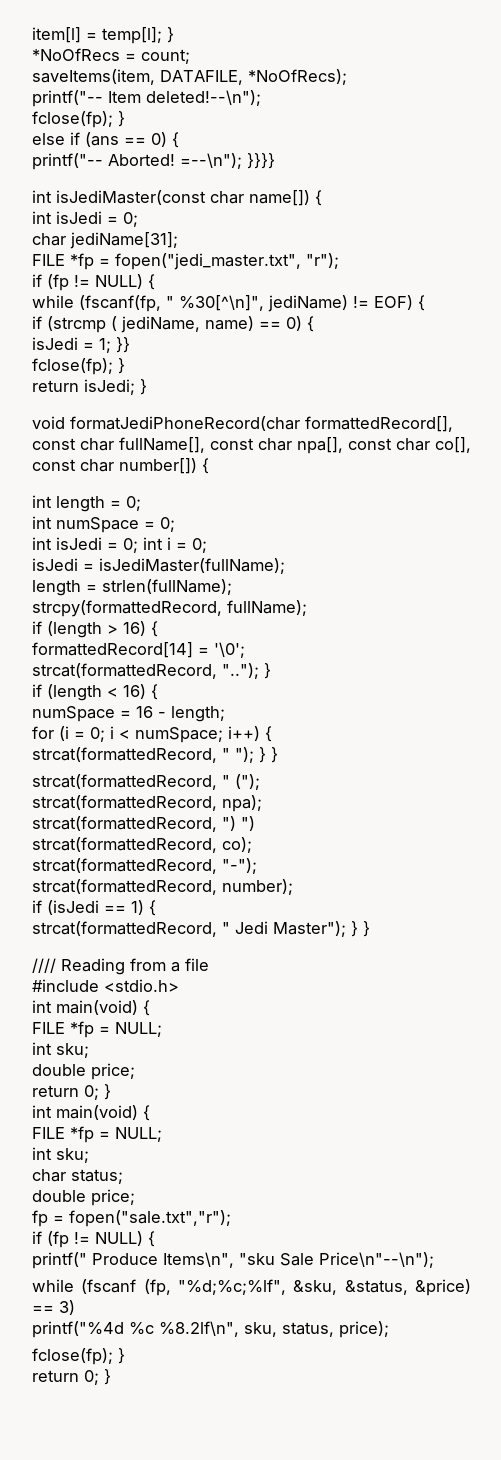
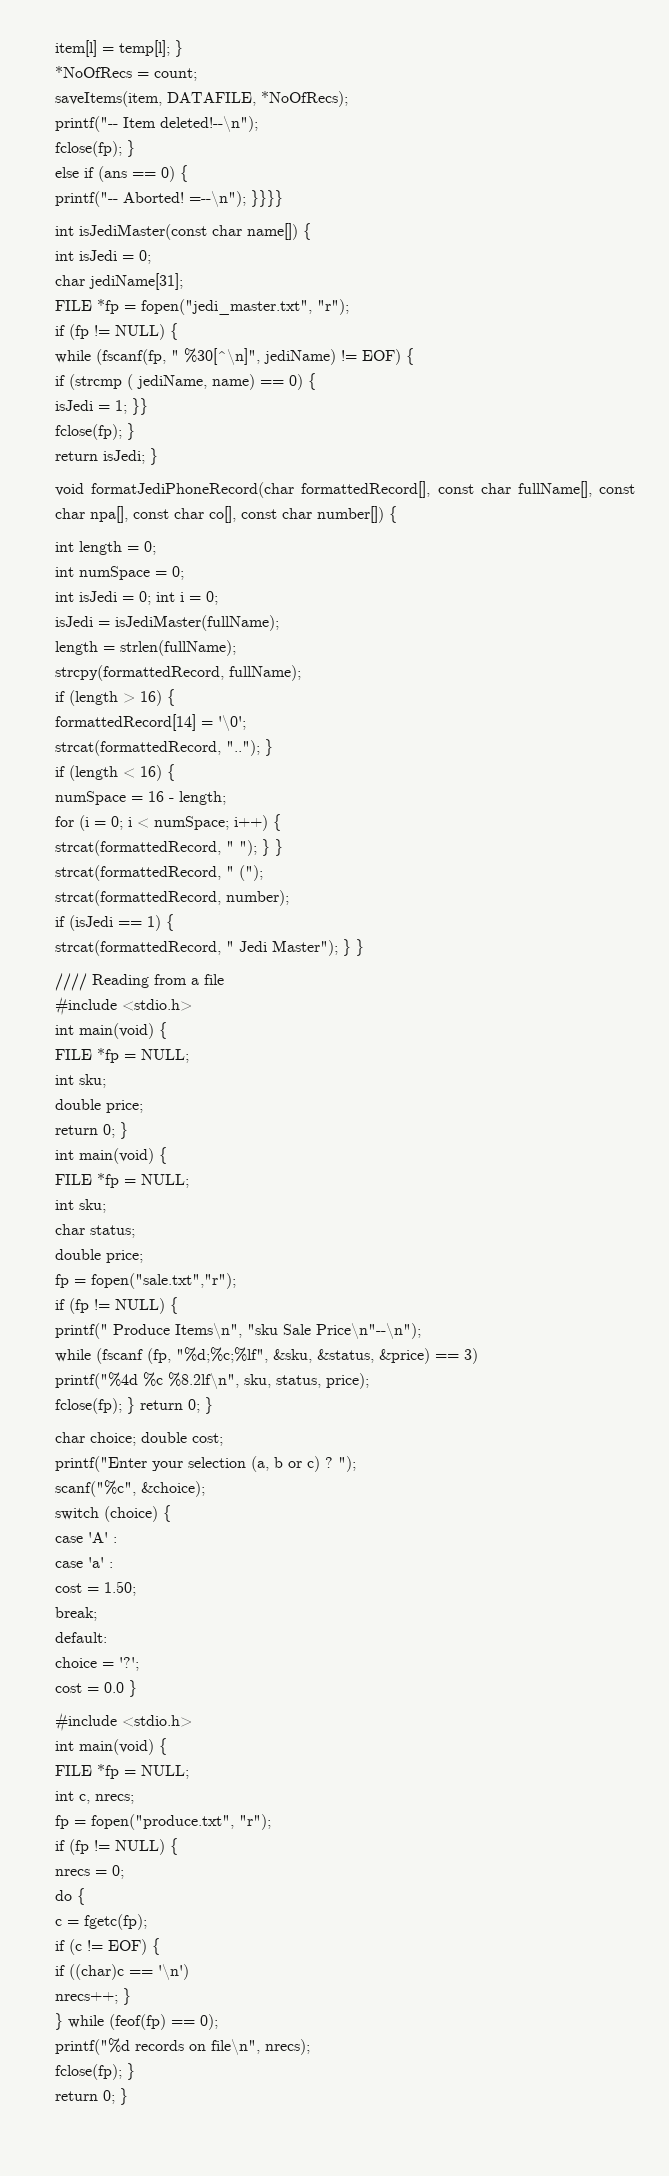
[32,795,262,812] [32,816,255,832] [32,837,252,853] [32,858,257,874] // strcat(formattedRecord, npa); // strcat(formattedRecord, ") ") // strcat(formattedRecord, co); // strcat(formattedRecord, "-"); -> (263, 873) none
(389, 1329) none -> [55,1397,213,1414] [55,1432,223,1446] [55,1456,356,1472] [55,1480,205,1497] [55,1505,171,1522] [55,1532,117,1543] [55,1557,113,1568] [55,1581,136,1596] [55,1607,97,1621] [55,1632,107,1643] [55,1657,139,1671] [55,1680,137,1697] [55,1712,192,1732] [55,1738,167,1755] [55,1764,189,1779] [55,1791,134,1804] [55,1814,271,1830] [55,1838,178,1855] [55,1865,124,1879] [55,1888,85,1905] [55,1914,147,1930] [55,1938,160,1955] [55,1964,189,1980] [55,1988,131,2005] [55,2013,218,2030] [55,2038,310,2055] // fclose(fp); } return 0; } // char choice; double cost; // printf("Enter your selection (a, b or c) ? "); // scanf("%c", &choice); // switch (choice) { // case 'A' : // case 'a' : // cost = 1.50; // break; // default: // choice = '?'; // cost = 0.0 } // #include <stdio.h> // int main(void) { // FILE *fp = NULL; // int c, nrecs; // fp = fopen("produce.txt", "r"); // if (fp != NULL) { // nrecs = 0; // do { // c = fgetc(fp); // if (c != EOF) { // if ((char)c == '\n') // nrecs++; } // } while (feof(fp) == 0); // printf("%d records on file\n", nrecs);

